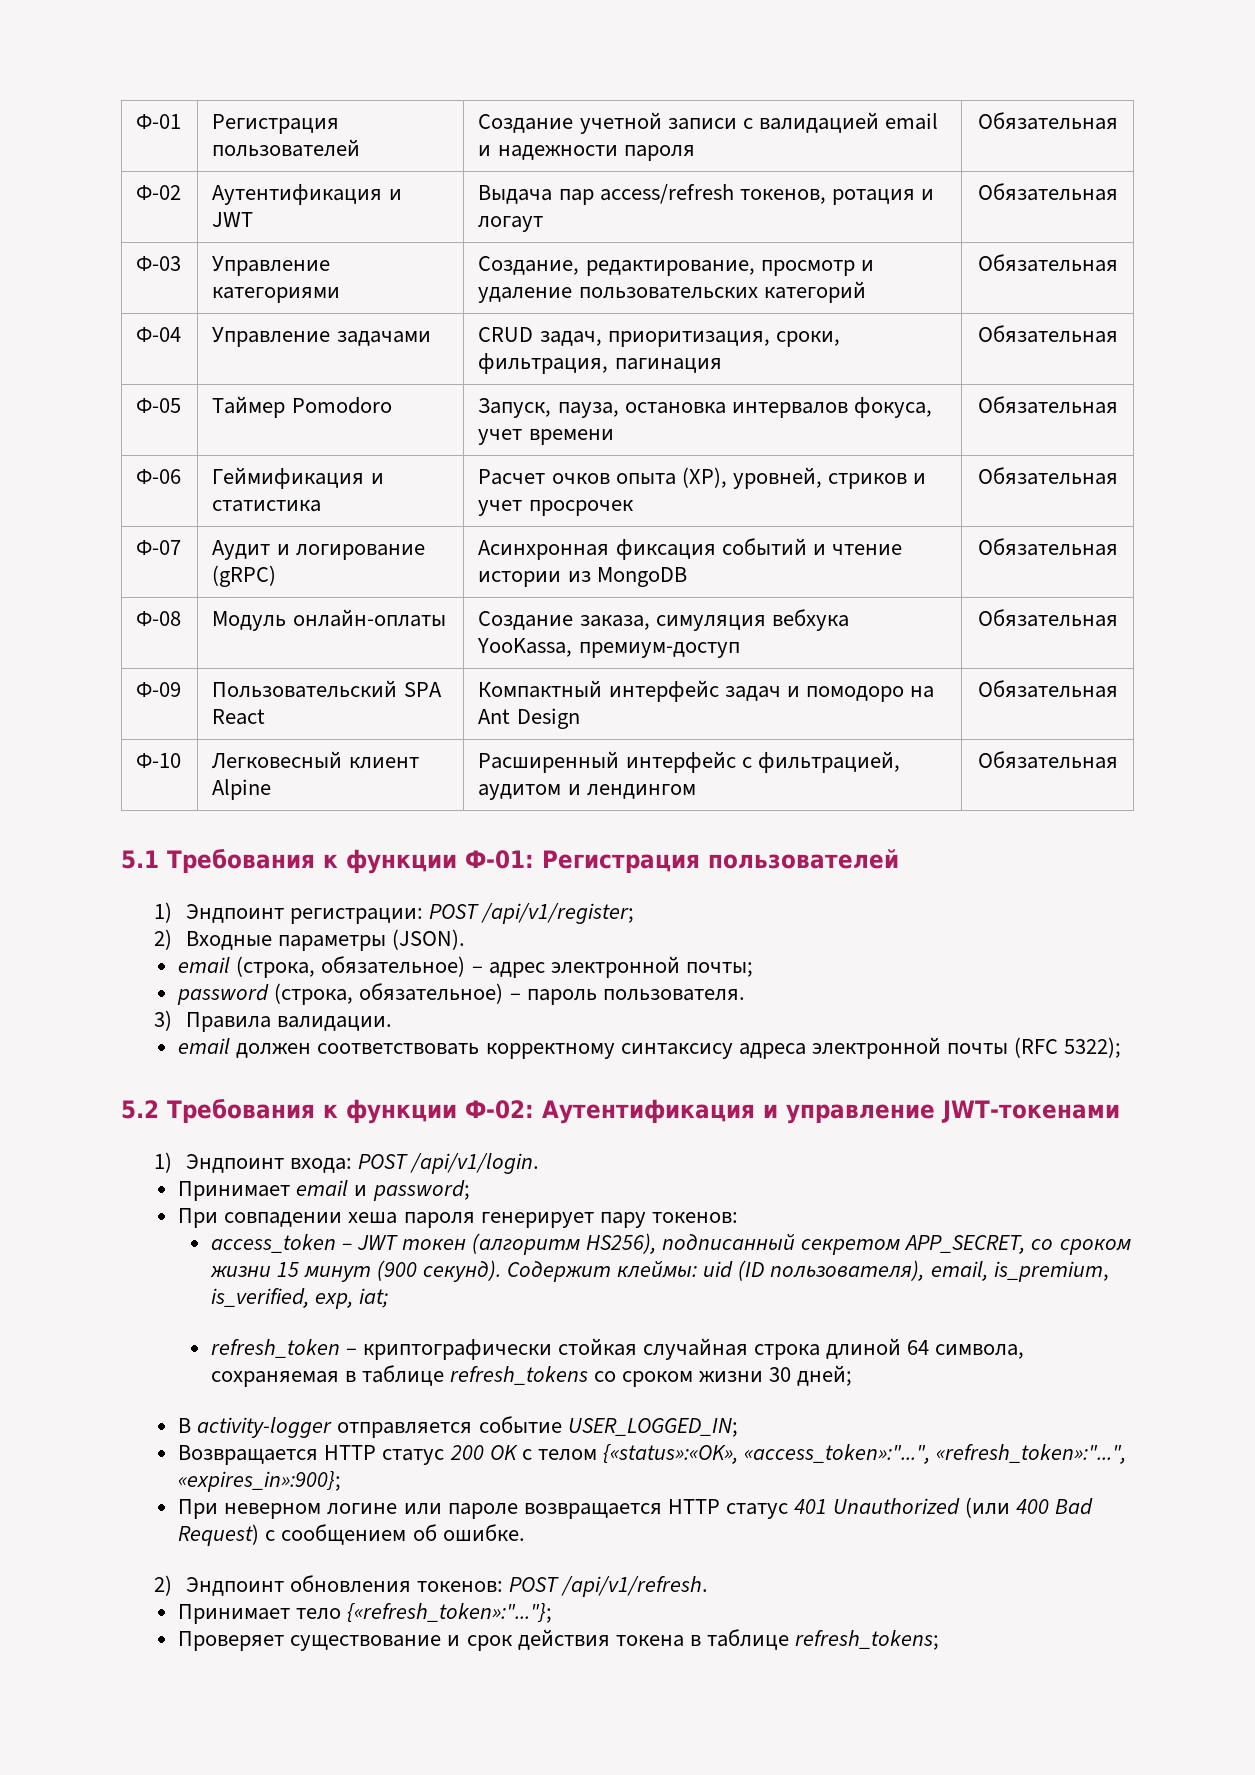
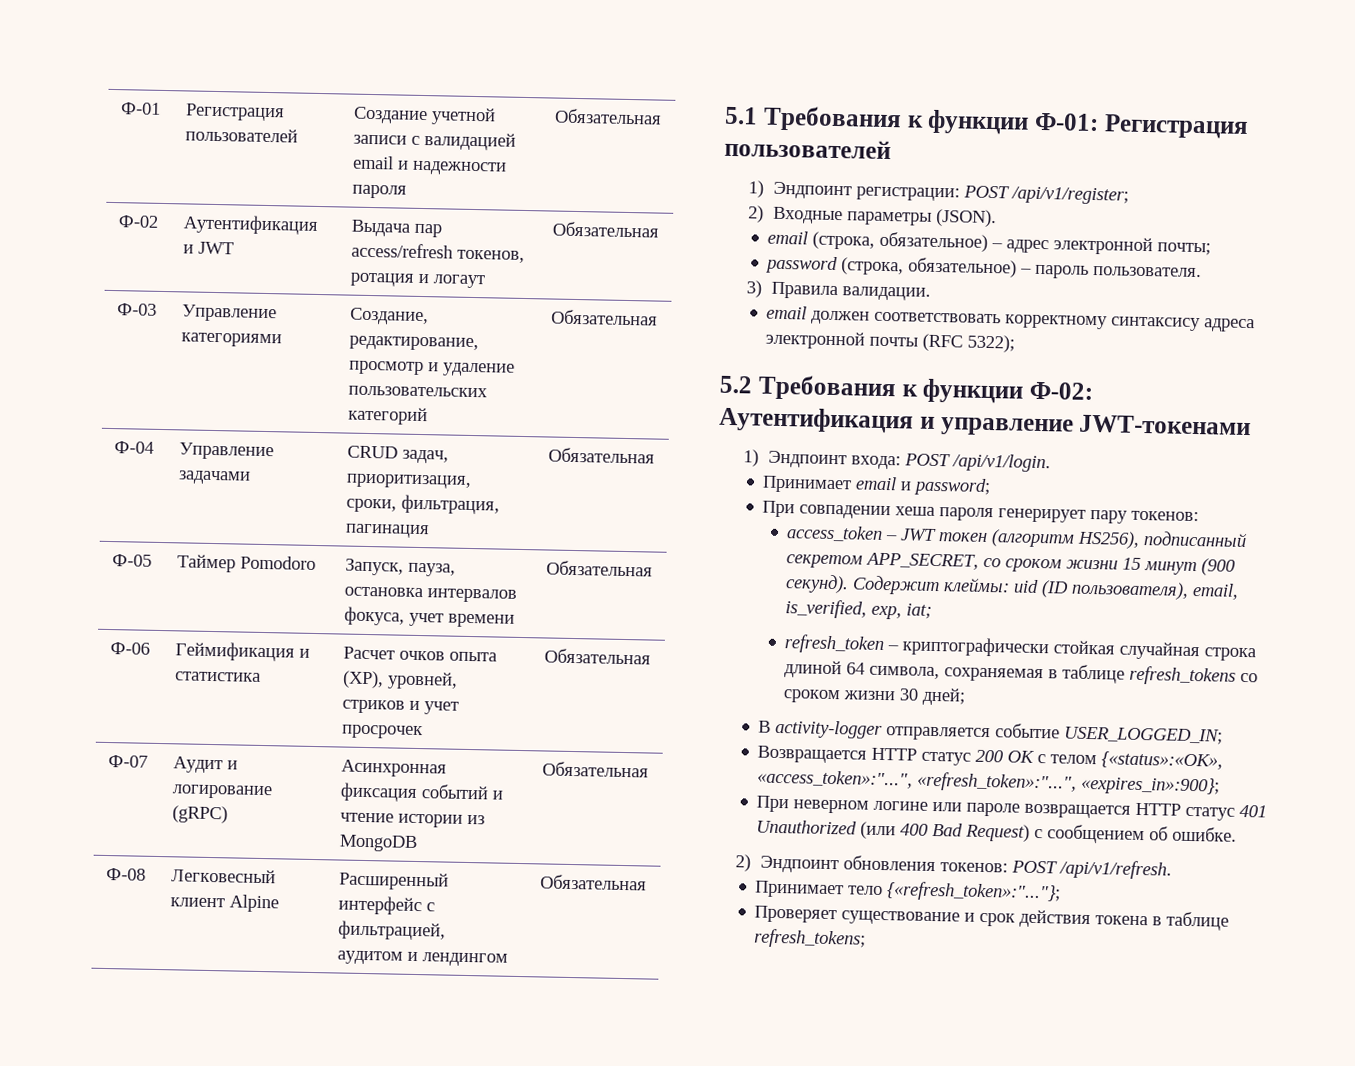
[212,609,446,631] [478,609,849,631] [477,638,740,658] [977,609,1118,627] [136,682,182,697] [212,680,442,698] [212,709,266,725] [478,680,934,702] [478,708,580,729] [977,680,1118,698] [136,753,182,768] | Модуль онлайн‑оплаты | Создание заказа, симуляция вебхука YooKassa, премиум‑доступ | Обязательная // Ф‑09 | Пользовательский SPA React | Компактный интерфейс задач и помодоро на Ant Design | Обязательная // Ф‑10 -> (146, 874) none
[993,1261,1109,1282] is_premium, -> (1240, 591) none

